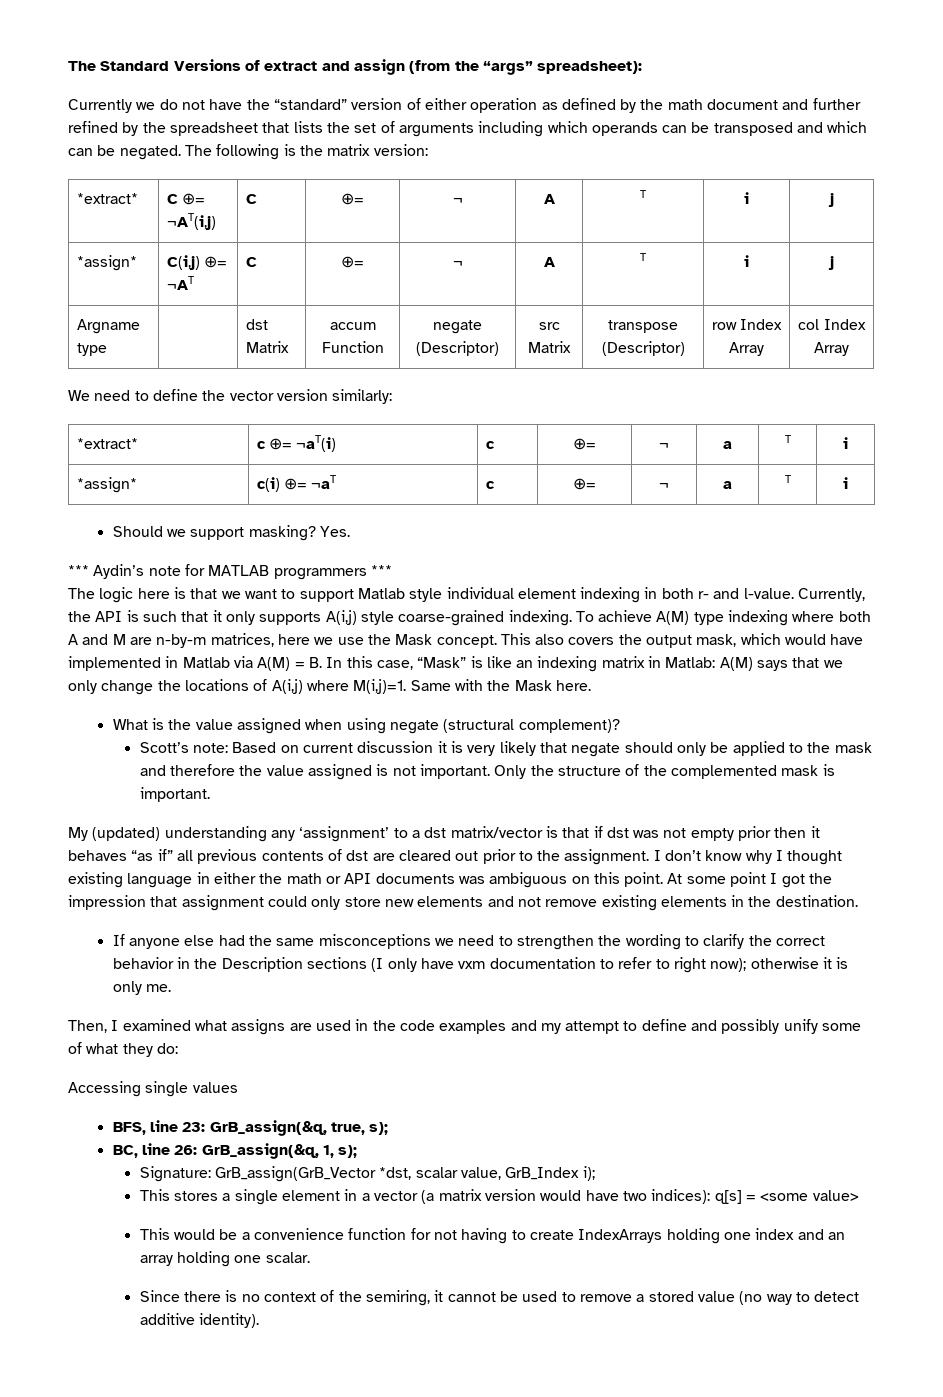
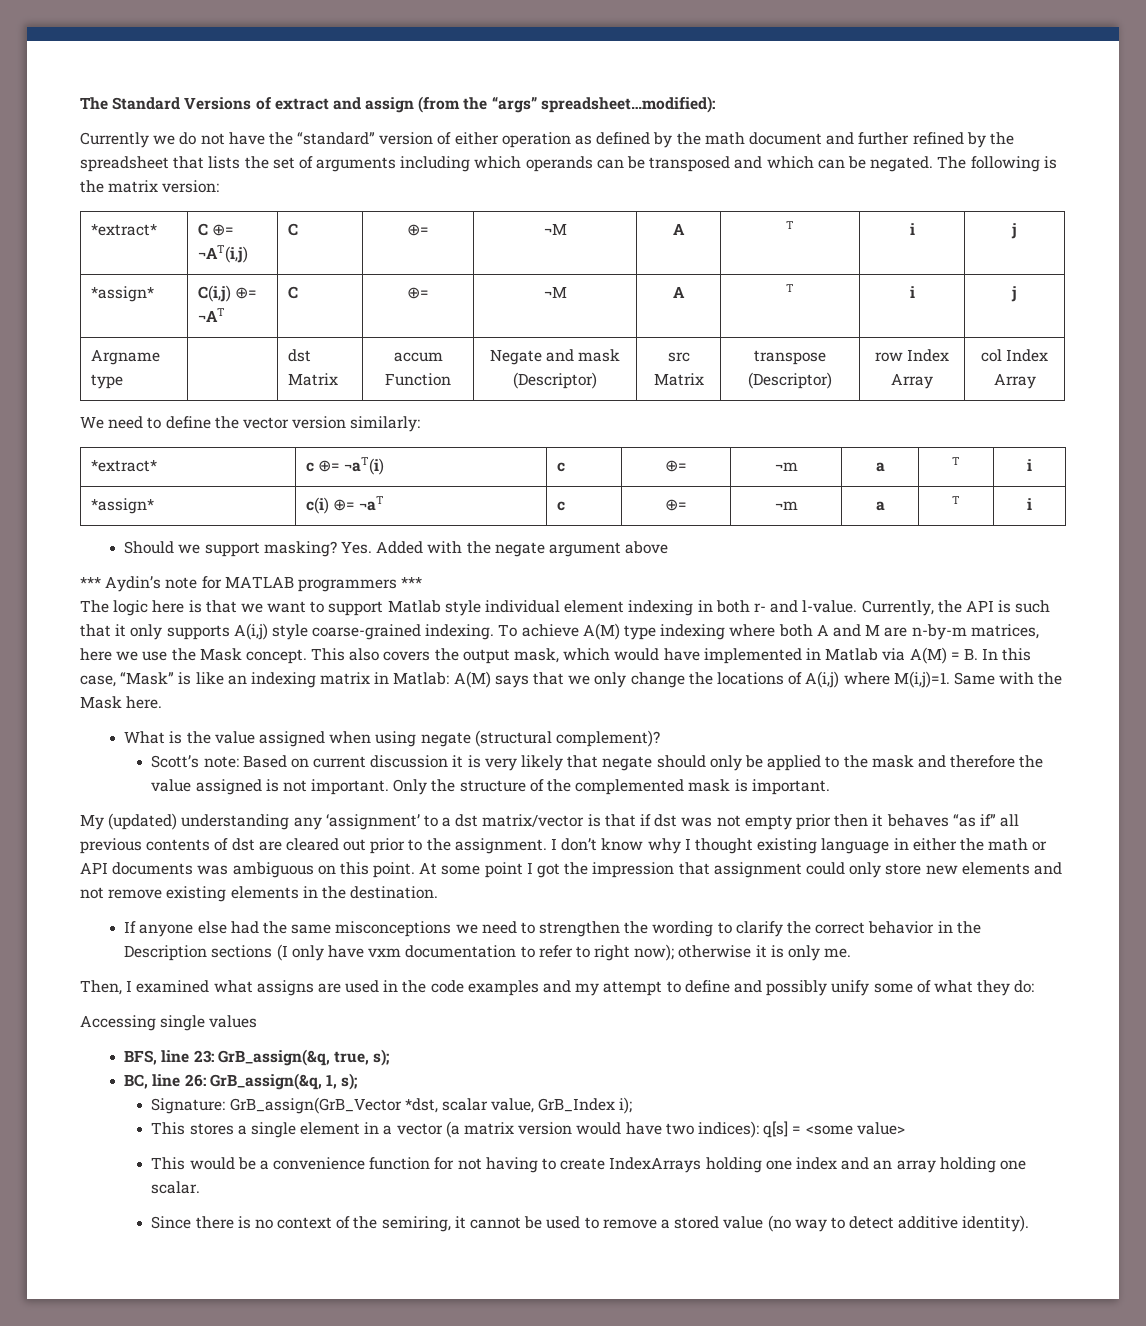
[537,61,643,74] spreadsheet): -> [540,96,715,113] spreadsheet…modified):
[452,198,463,204] ¬ -> [543,223,567,235] ¬M
[452,261,463,267] ¬ -> [543,286,567,298] ¬M
[433,320,482,334] negate -> [489,349,621,365] Negate and mask
[659,443,669,449] ¬ -> [774,462,798,471] ¬m
[659,483,669,489] ¬ -> [774,501,798,510] ¬m
(351, 531) none -> [376,541,669,557] Added with the negate argument above

